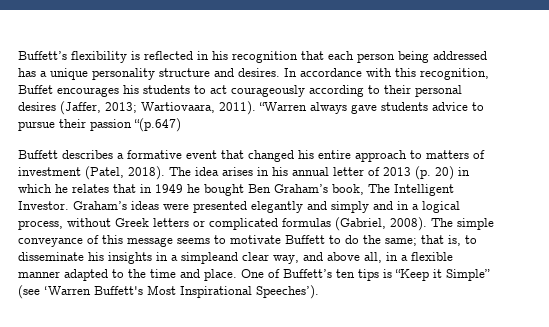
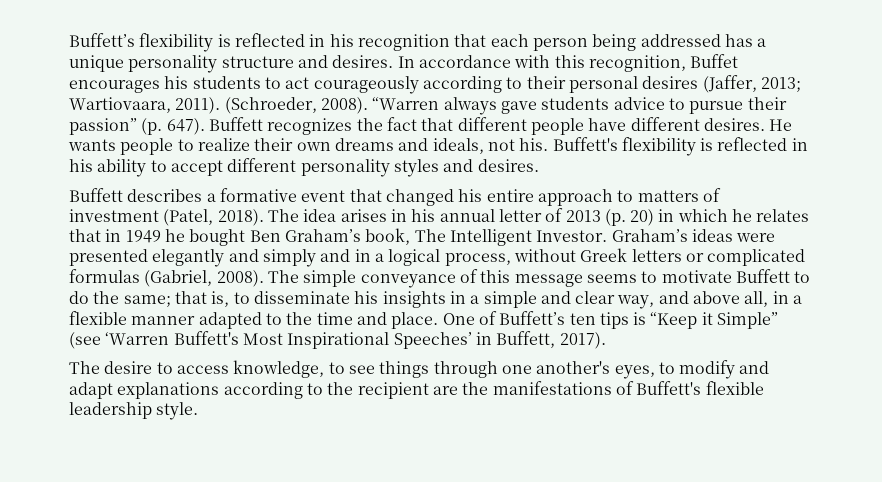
(256, 108) none -> [224,97,368,114] (Schroeder, 2008).
[90,118,181,132] passion “(p.647) -> [69,117,793,135] [68,137,808,156] [69,158,539,177] passion” (p. 647). Buffett recognizes the fact that different people have different desires. He wants people to realize their own dreams and ideals, not his. Buffett's flexibility is reflected in his ability to accept different personality styles and desires.
[181,252,238,264] simpleand -> [483,291,571,308] simple and
[256,285,319,299] Speeches’). -> [393,331,606,349] [69,360,770,379] [69,381,764,399] [69,402,199,420] Speeches’ in Buffett, 2017). // The desire to access knowledge, to see things through one another's eyes, to modify and adapt explanations according to the recipient are the manifestations of Buffett's flexible leadership style.

